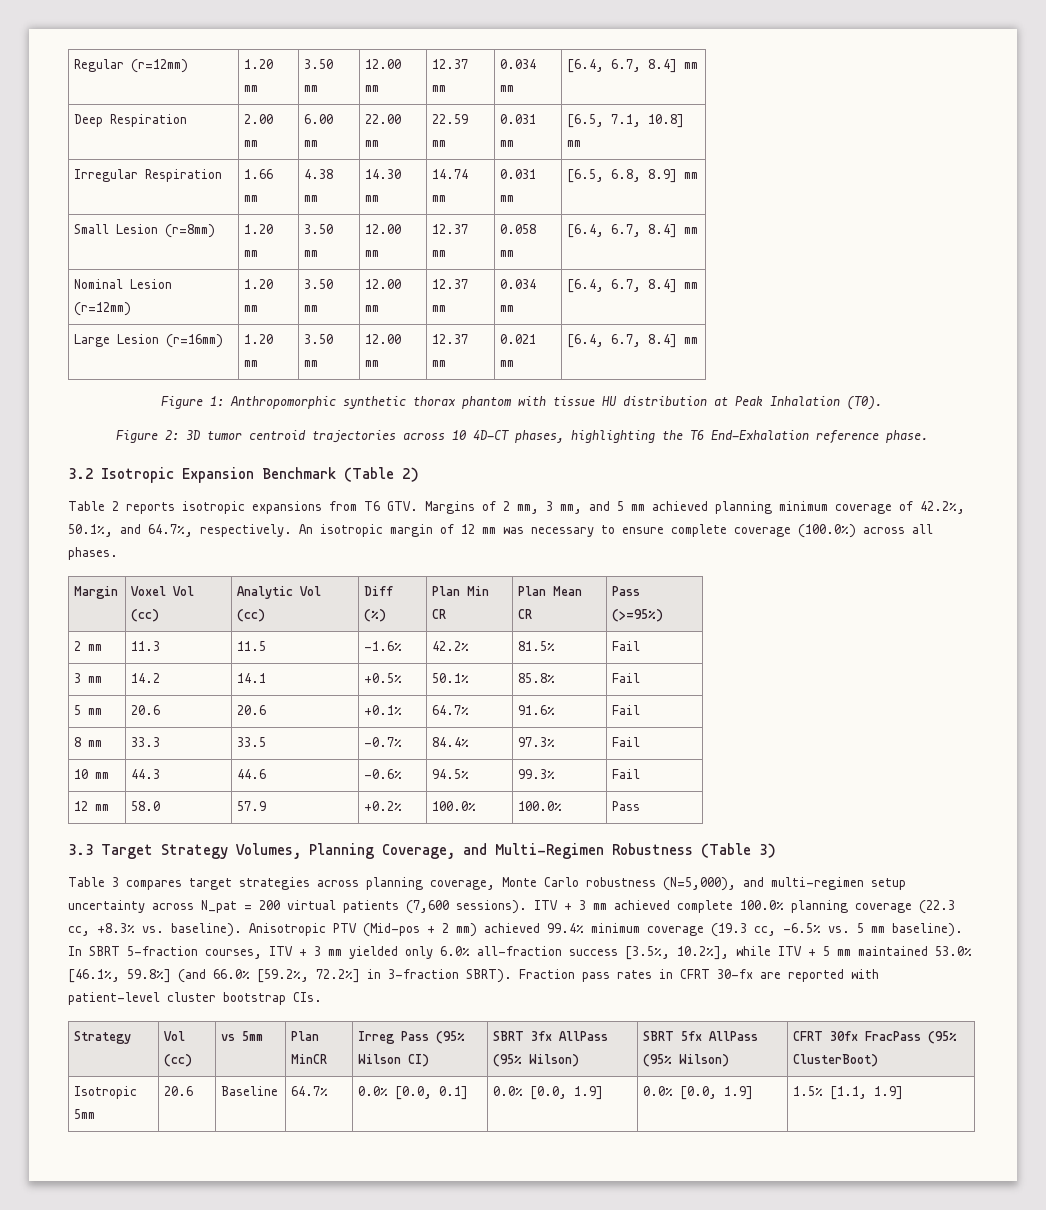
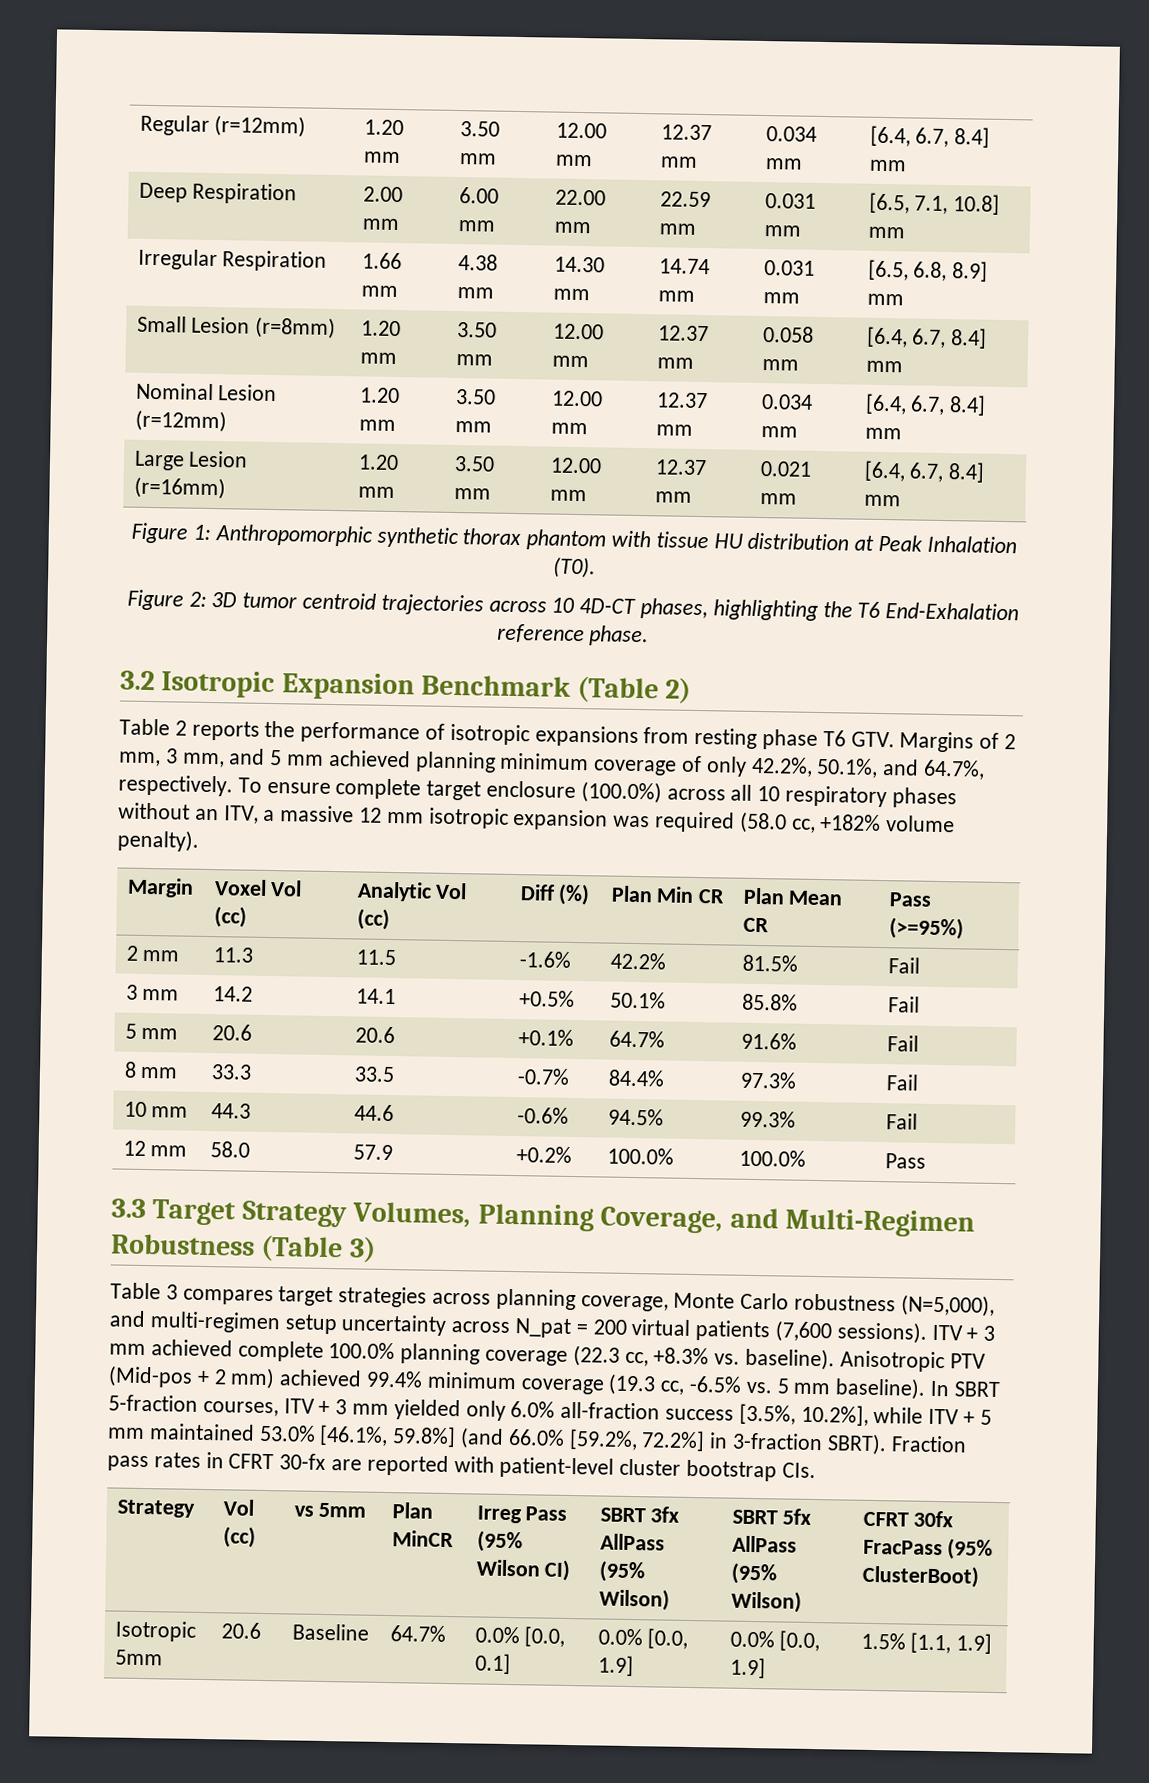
(175, 508) none -> [264,720,446,744] the performance of
(357, 506) none -> [694,727,819,750] resting phase
(913, 506) none -> [705,756,747,777] only
[299,524,933,538] [68,547,118,560] An isotropic margin of 12 mm was necessary to ensure complete coverage (100.0%) across all phases. -> [237,777,957,809] [118,802,956,834] [117,829,199,852] To ensure complete target enclosure (100.0%) across all 10 respiratory phases without an ITV, a massive 12 mm isotropic expansion was required (58.0 cc, +182% volume penalty).

